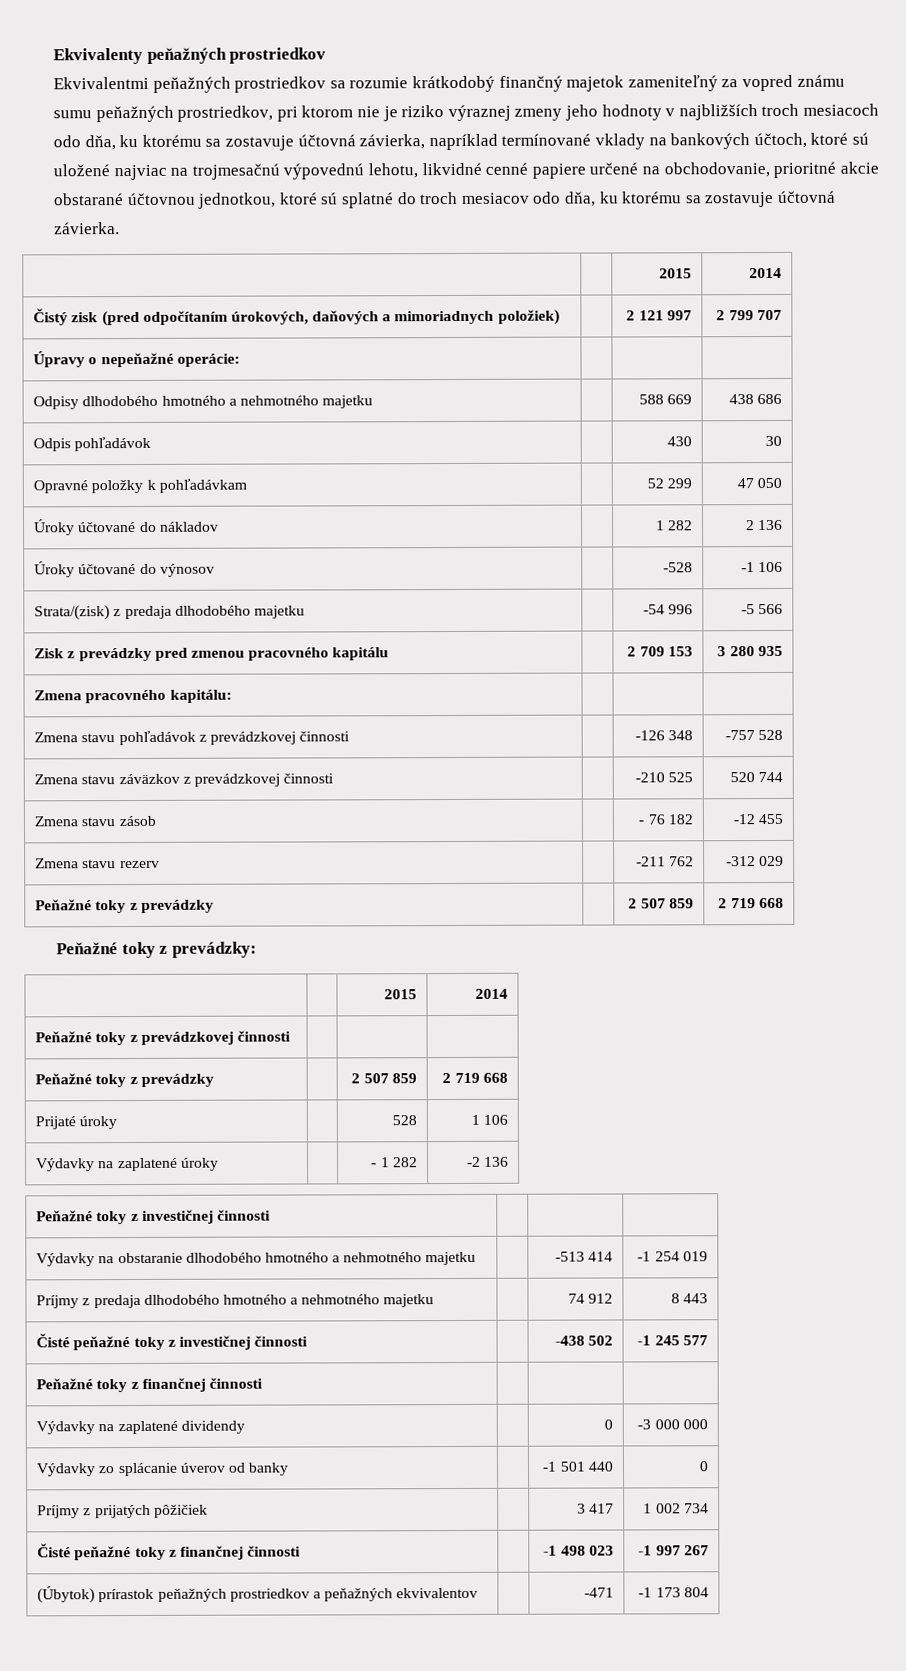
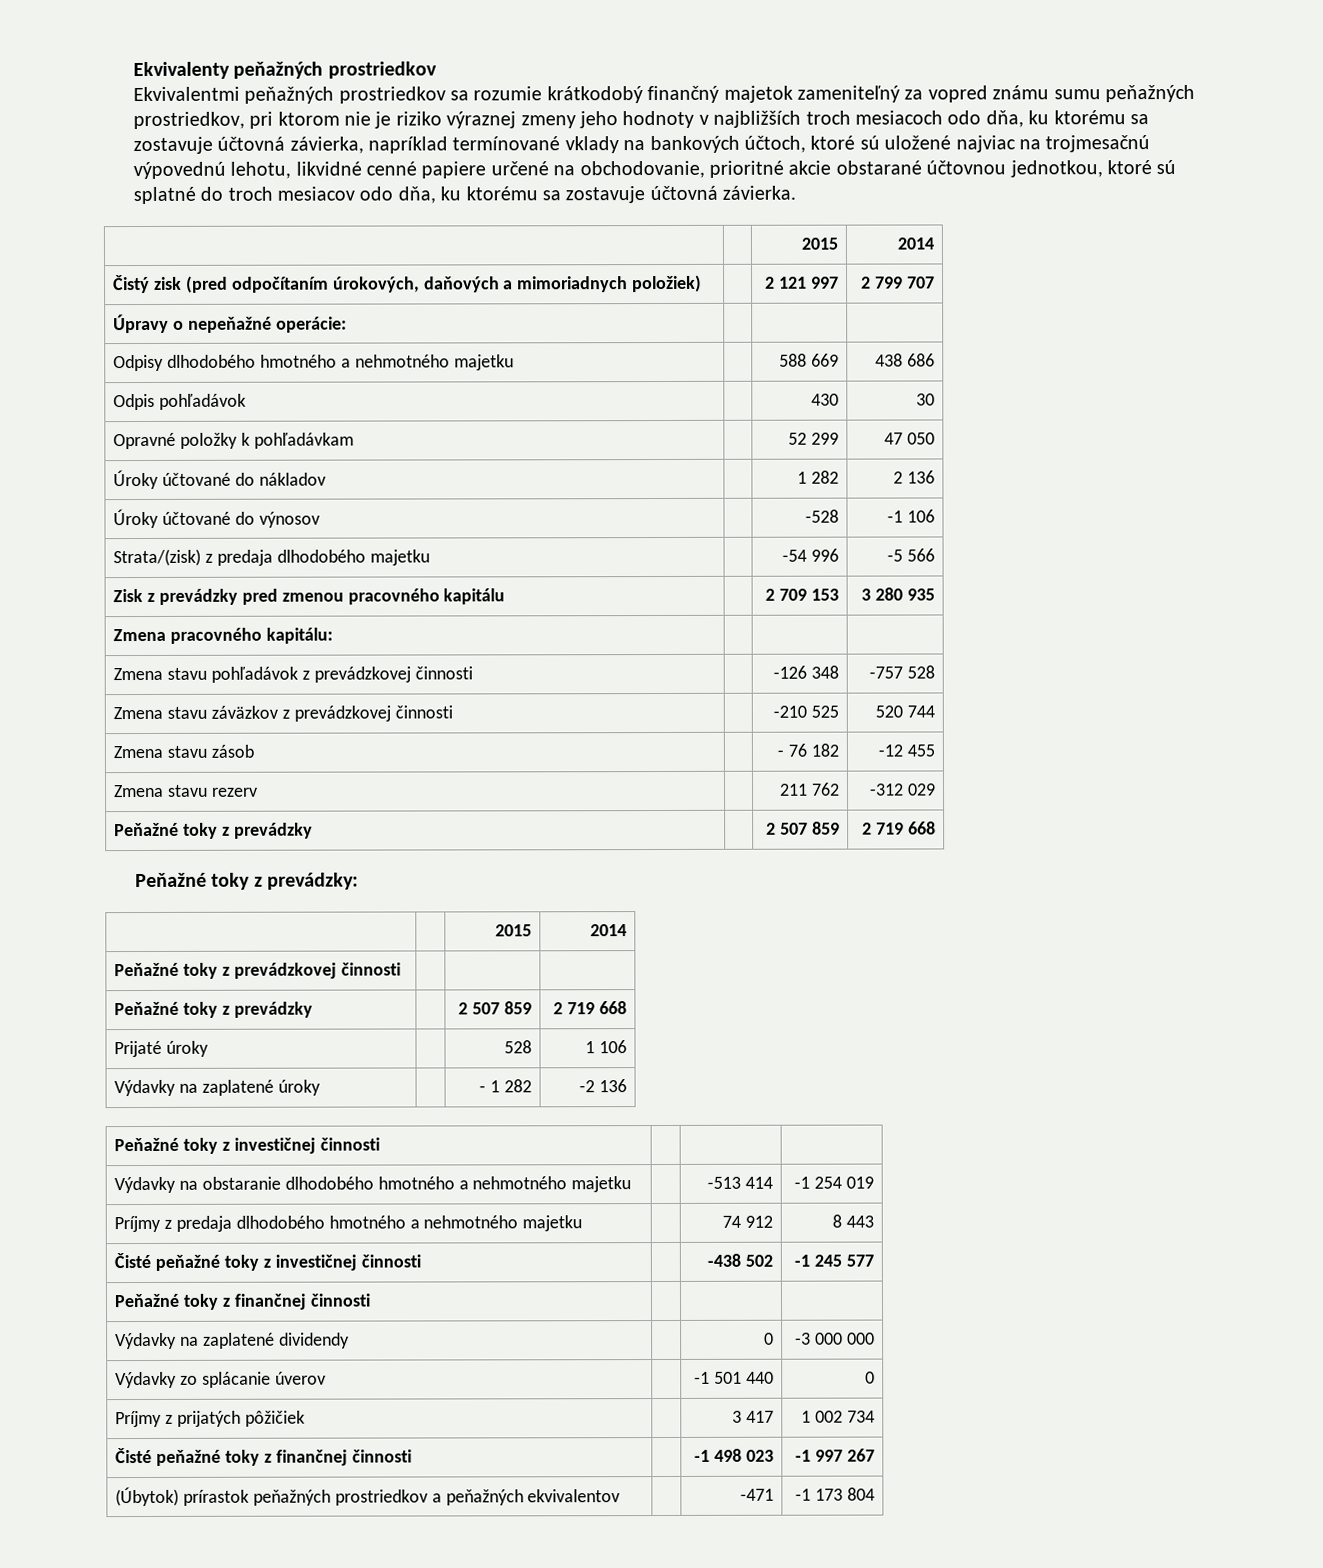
[635,856,666,867] -211 -> [778,783,808,796] 211
[227,1462,290,1476] od banky -> (326, 1378) none

